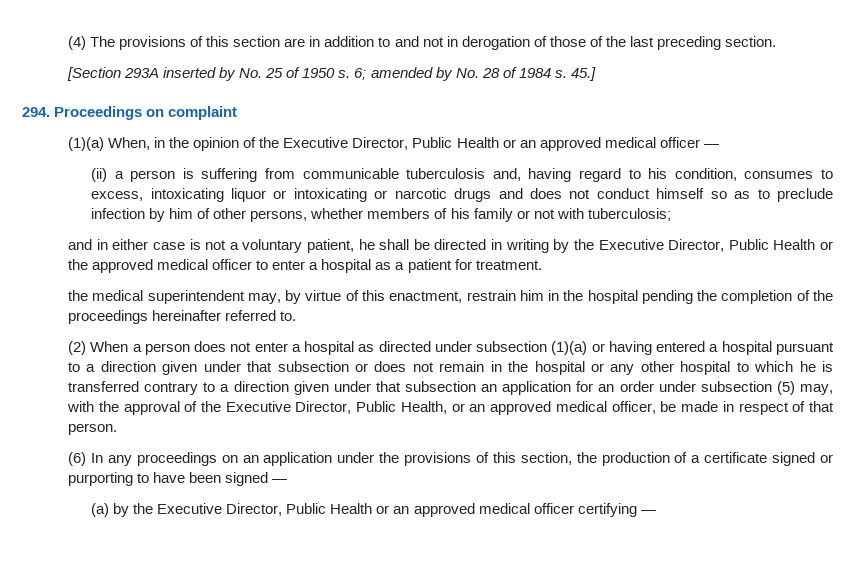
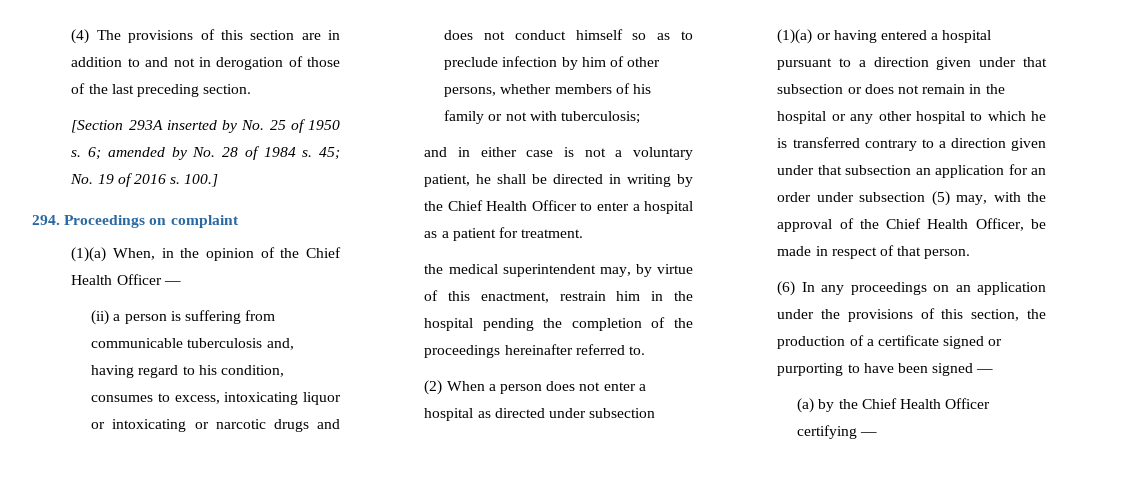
[570,67,596,81] 45.] -> [319,147,340,160] [70,173,219,187] 45; No. 19 of 2016 s. 100.]
[283,137,700,151] Executive Director, Public Health or an approved medical officer -> [306,247,341,258] [71,274,162,285] Chief Health Officer
[598,239,834,252] [68,259,253,273] Executive Director, Public Health or the approved medical officer -> [447,200,577,211] Chief Health Officer
[225,401,656,415] Executive Director, Public Health, or an approved medical officer, -> [886,218,1024,231] Chief Health Officer,
[157,503,574,517] Executive Director, Public Health or an approved medical officer -> [861,398,991,409] Chief Health Officer

